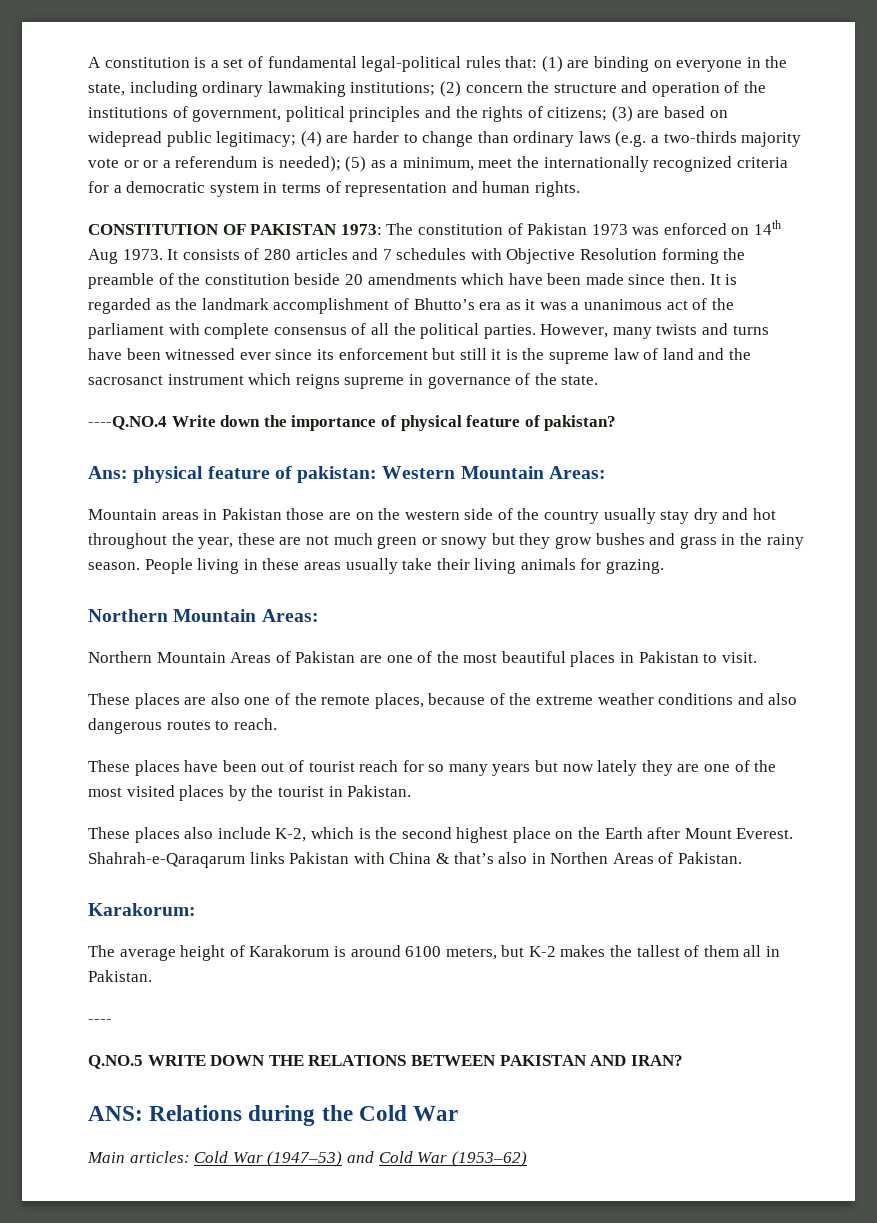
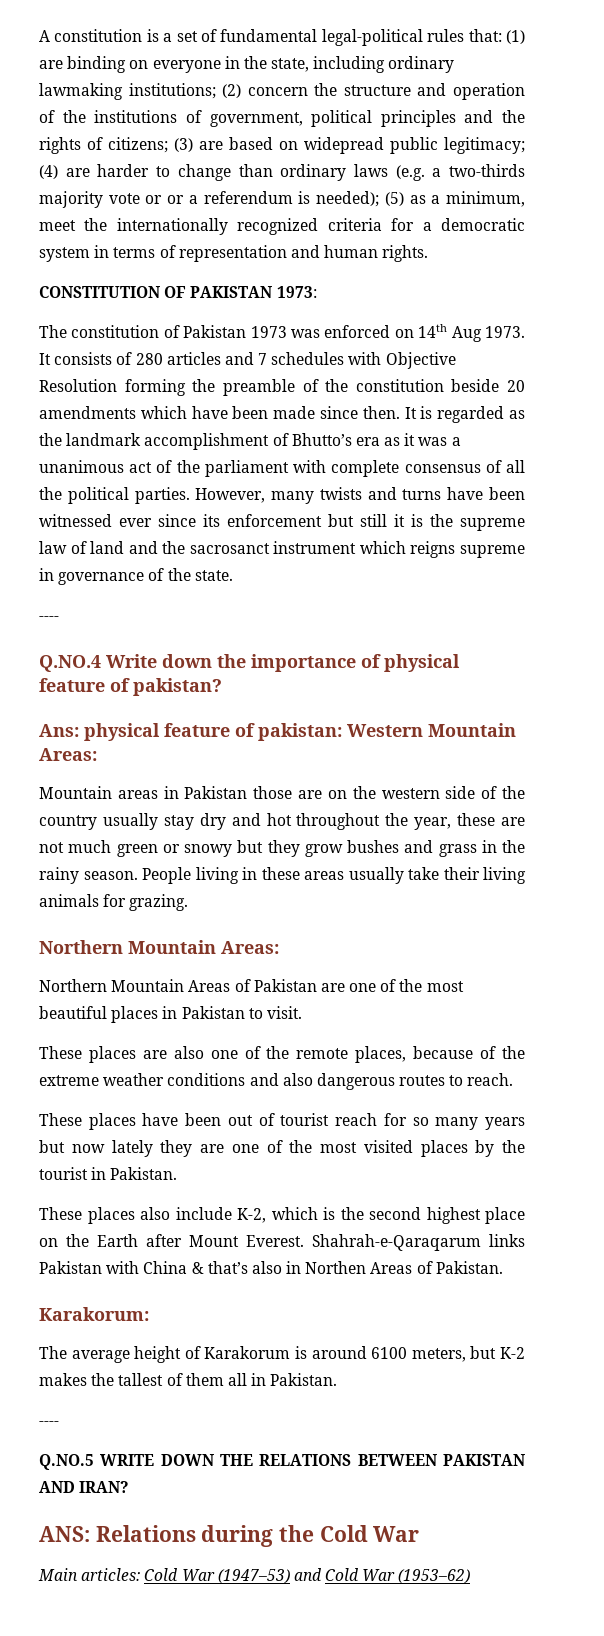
(382, 229) none -> (317, 292) //
[88,416,167,430] ----Q.NO.4 -> [39,616,59,621] [39,655,101,672] ---- // Q.NO.4

